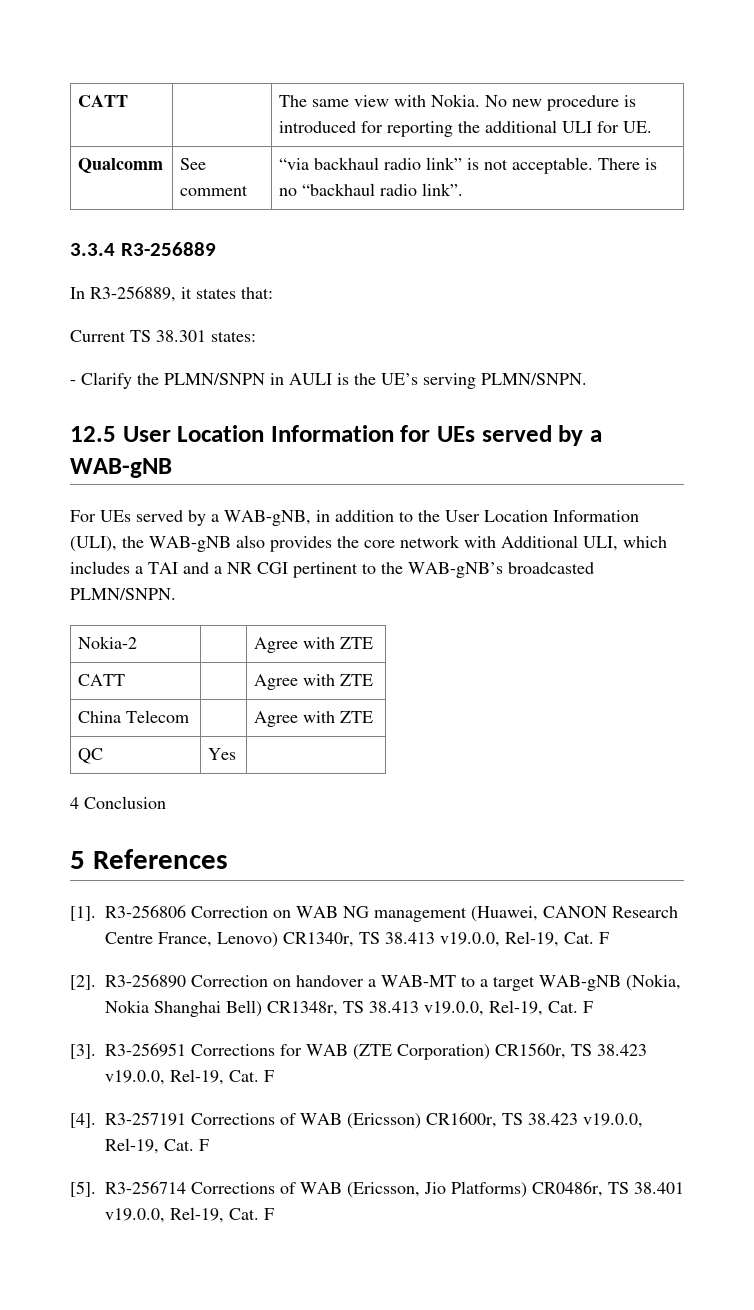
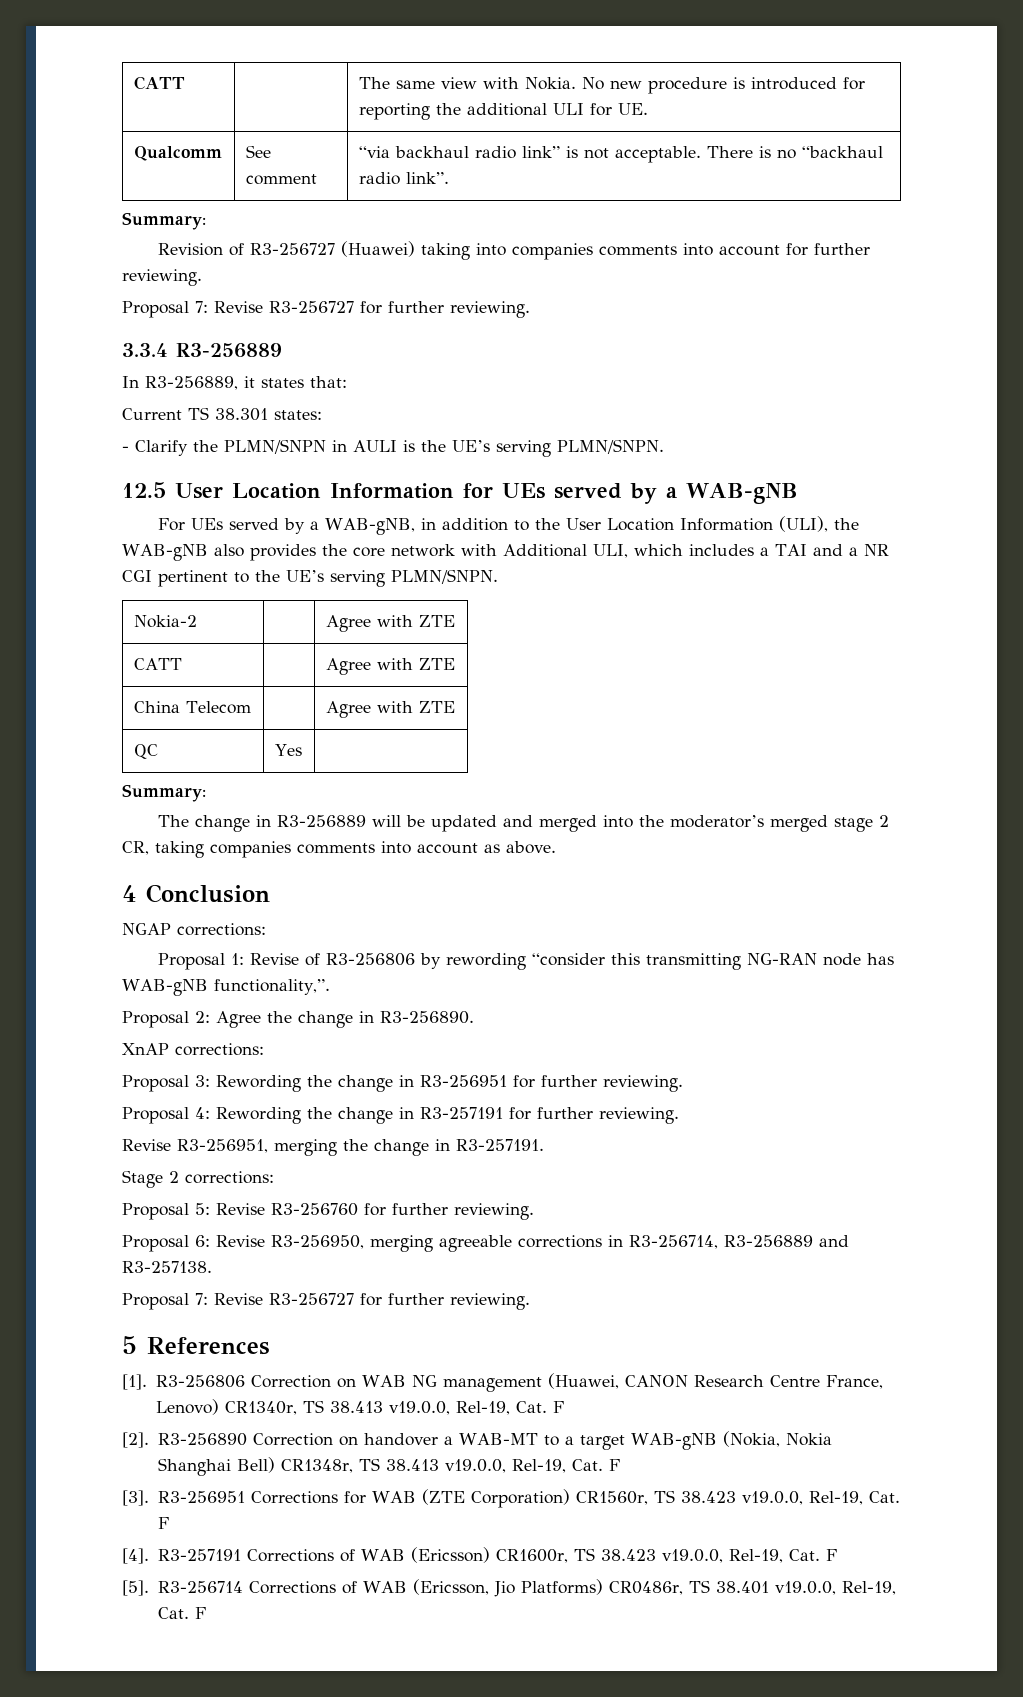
(464, 189) none -> [122,212,206,230] [158,241,871,260] [122,269,202,286] [122,301,530,318] // Summary: // Revision of R3-256727 (Huawei) taking into companies comments into account for further reviewing. // Proposal 7: Revise R3-256727 for further reviewing.
[408,562,594,578] WAB-gNB’s broadcasted -> [286,570,385,587] UE’s serving
[70,796,166,809] 4 Conclusion -> [122,784,206,802] [158,815,890,832] [122,841,556,858] [122,884,270,903] [122,923,266,936] [158,953,895,970] [122,979,330,996] [122,1011,474,1028] [122,1043,264,1056] [122,1075,683,1092] [122,1107,679,1124] [122,1139,544,1156] [122,1170,274,1188] [122,1203,534,1220] [122,1235,849,1252] [122,1261,212,1273] [122,1293,530,1310] Summary: // The change in R3-256889 will be updated and merged into the moderator’s merged stage 2 CR, taking companies comments into account as above. // 4 Conclusion // NGAP corrections: // Proposal 1: Revise of R3-256806 by rewording “consider this transmitting NG-RAN node has WAB-gNB functionality,”. // Proposal 2: Agree the change in R3-256890. // XnAP corrections: // Proposal 3: Rewording the change in R3-256951 for further reviewing. // Proposal 4: Rewording the change in R3-257191 for further reviewing. // Revise R3-256951, merging the change in R3-257191. // Stage 2 corrections: // Proposal 5: Revise R3-256760 for further reviewing. // Proposal 6: Revise R3-256950, merging agreeable corrections in R3-256714, R3-256889 and R3-257138. // Proposal 7: Revise R3-256727 for further reviewing.

